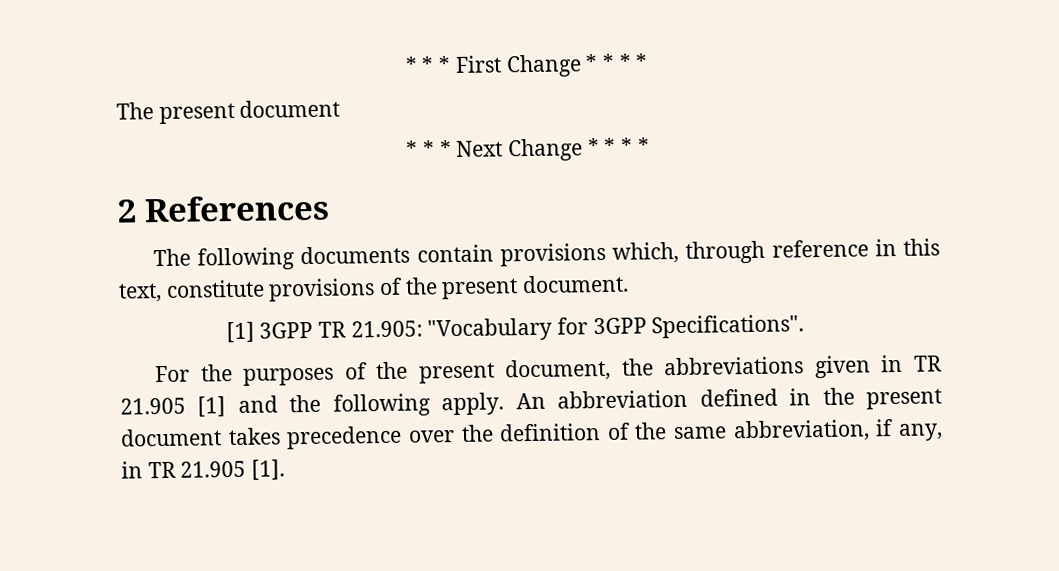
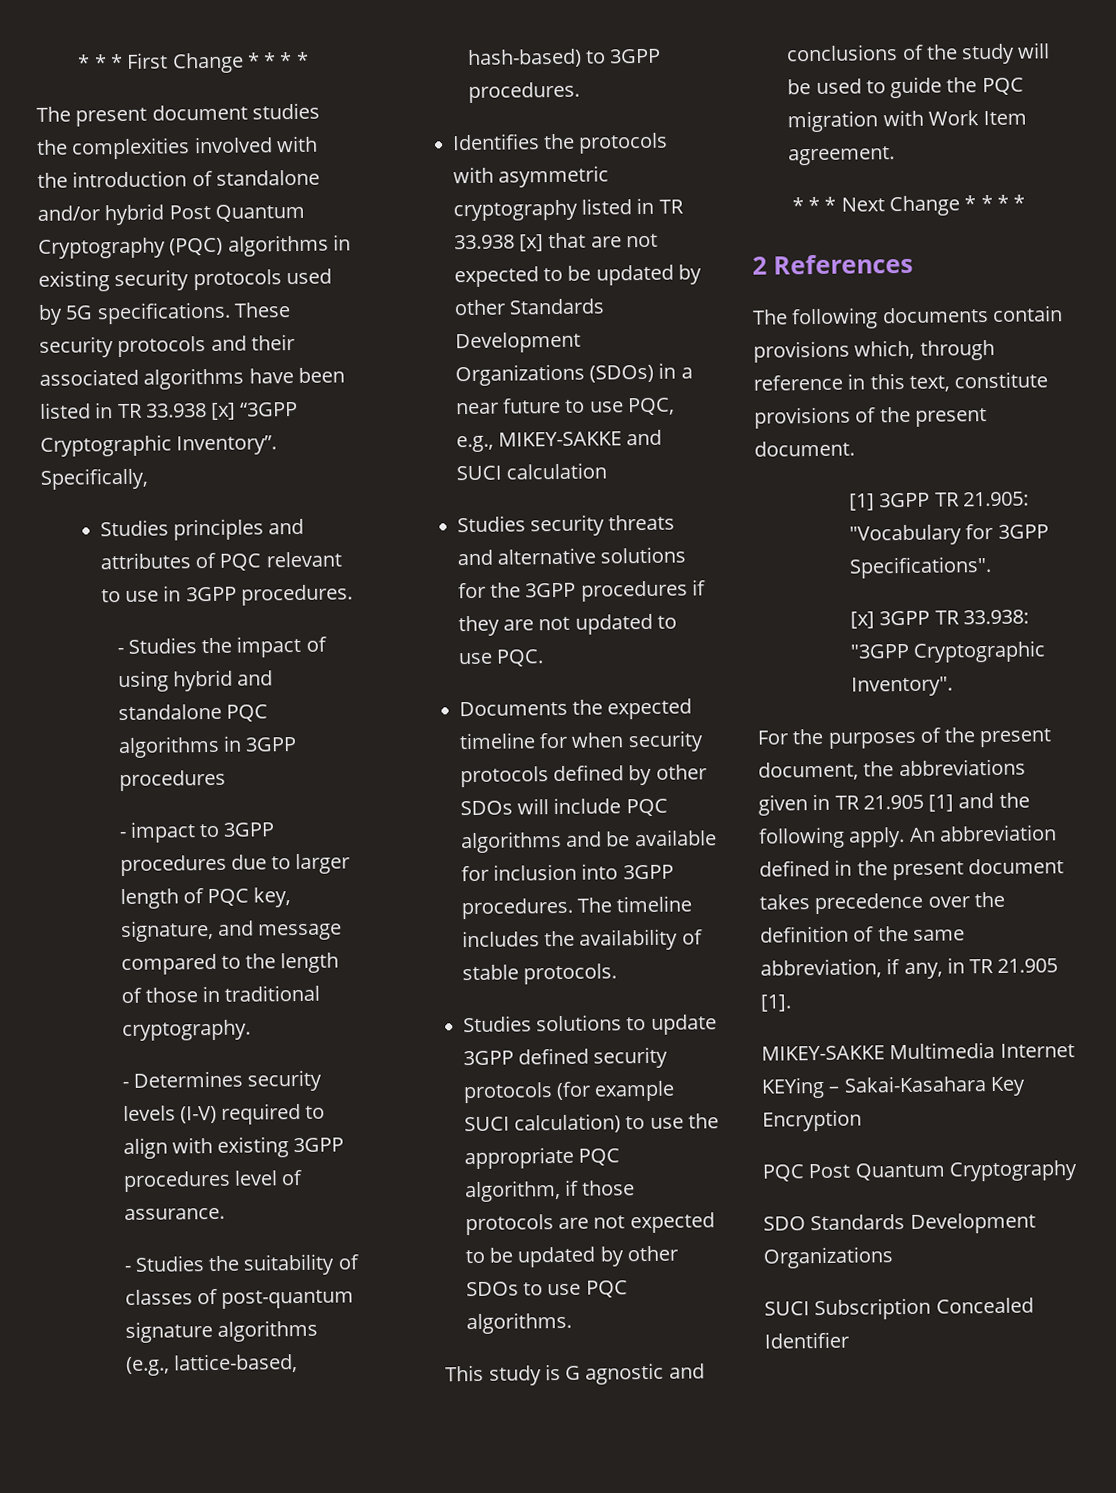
(341, 108) none -> [251,102,320,120] [36,135,318,160] [37,169,320,188] [37,203,305,226] [38,234,351,259] [38,268,332,292] [38,301,291,325] [39,334,295,358] [39,367,345,390] [40,401,299,420] [40,434,278,457] [40,467,149,490] [99,518,305,541] [99,551,342,571] [100,584,353,606] [116,635,327,658] [117,669,274,693] [117,703,268,722] [117,735,298,759] [118,769,226,792] [118,821,276,843] [119,853,351,877] [119,887,292,910] [119,919,343,943] [120,952,340,976] [120,984,321,1004] [121,1019,251,1042] [121,1069,323,1092] [122,1102,326,1125] [122,1136,345,1160] [122,1169,304,1193] [123,1207,225,1221] [123,1253,360,1276] [124,1288,355,1309] [124,1319,318,1344] [125,1353,298,1377] [466,48,662,69] [467,81,580,103] [451,132,669,154] [452,165,610,188] [452,197,684,222] [453,232,658,252] [453,264,702,288] [453,298,606,316] [454,331,581,354] [454,362,693,387] [455,397,675,416] [455,429,663,453] [455,462,608,481] [456,514,676,537] [456,546,687,566] [457,579,706,602] [457,613,677,637] [457,649,545,667] [458,698,693,720] [458,730,704,753] [459,764,707,788] [459,797,668,817] [459,829,717,854] [460,863,674,882] [460,895,693,920] [461,928,703,951] [461,963,618,985] [462,1014,717,1035] [462,1046,669,1069] [462,1080,676,1104] [463,1113,719,1134] [463,1146,621,1170] [464,1179,636,1203] [464,1212,715,1236] [464,1245,678,1268] [465,1280,628,1298] [465,1311,572,1335] [445,1362,705,1386] [786,42,1051,65] [787,76,1024,99] [787,109,1028,133] [788,146,896,166] studies the complexities involved with the introduction of standalone and/or hybrid Post Quantum Cryptography (PQC) algorithms in existing security protocols used by 5G specifications. These security protocols and their associated algorithms have been listed in TR 33.938 [x] “3GPP Cryptographic Inventory”. Specifically, // Studies principles and attributes of PQC relevant to use in 3GPP procedures. // - Studies the impact of using hybrid and standalone PQC algorithms in 3GPP procedures // - impact to 3GPP procedures due to larger length of PQC key, signature, and message compared to the length of those in traditional cryptography. // - Determines security levels (I-V) required to align with existing 3GPP procedures level of assurance. // - Studies the suitability of classes of post-quantum signature algorithms (e.g., lattice-based, hash-based) to 3GPP procedures. // Identifies the protocols with asymmetric cryptography listed in TR 33.938 [x] that are not expected to be updated by other Standards Development Organizations (SDOs) in a near future to use PQC, e.g., MIKEY-SAKKE and SUCI calculation // Studies security threats and alternative solutions for the 3GPP procedures if they are not updated to use PQC. // Documents the expected timeline for when security protocols defined by other SDOs will include PQC algorithms and be available for inclusion into 3GPP procedures. The timeline includes the availability of stable protocols. // Studies solutions to update 3GPP defined security protocols (for example SUCI calculation) to use the appropriate PQC algorithm, if those protocols are not expected to be updated by other SDOs to use PQC algorithms. // This study is G agnostic and conclusions of the study will be used to guide the PQC migration with Work Item agreement.
(805, 326) none -> [850,609,1029,629] [850,640,1047,663] [851,676,954,697] // [x] 3GPP TR 33.938: "3GPP Cryptographic Inventory".
(286, 470) none -> [761,1041,1075,1061] [761,1075,1026,1099] [762,1109,862,1132] [762,1160,1078,1182] [763,1212,1036,1234] [763,1246,894,1269] [764,1297,1034,1321] [764,1331,849,1349] // MIKEY-SAKKE Multimedia Internet KEYing – Sakai-Kasahara Key Encryption // PQC Post Quantum Cryptography // SDO Standards Development Organizations // SUCI Subscription Concealed Identifier

